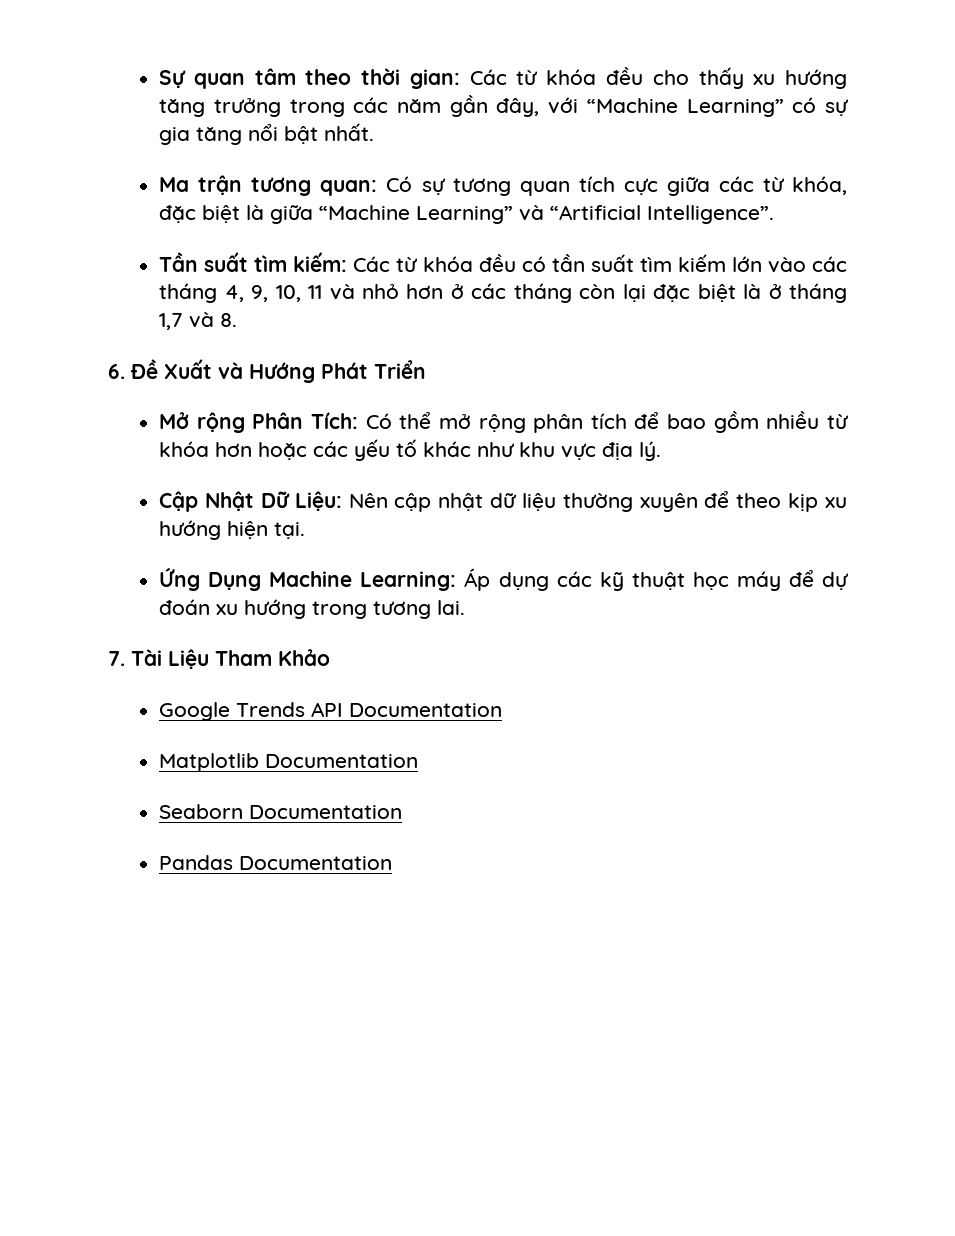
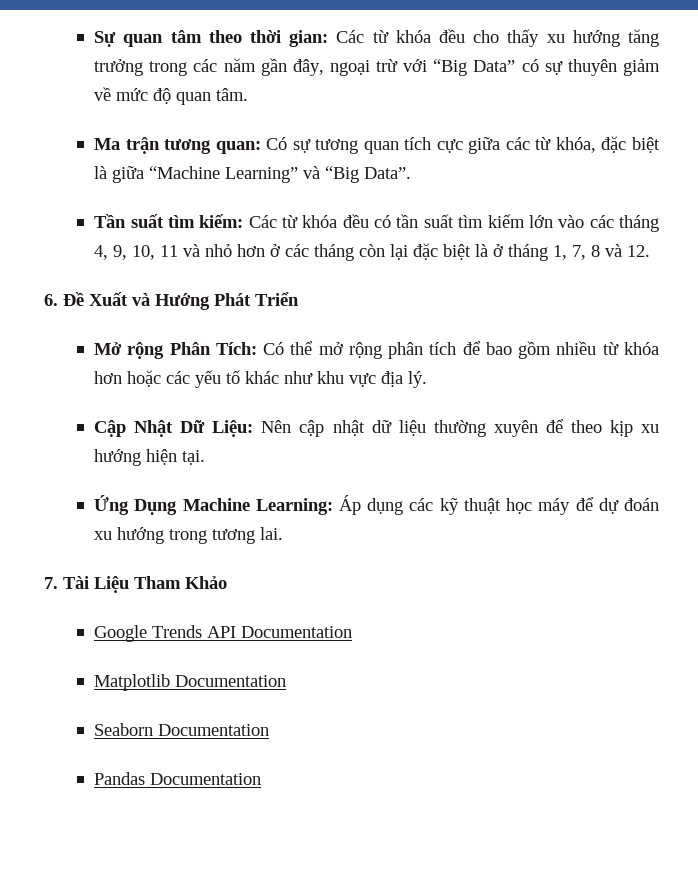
[548,97,849,117] [159,123,375,145] với “Machine Learning” có sự gia tăng nổi bật nhất. -> [329,59,660,76] [94,87,249,105] ngoại trừ với “Big Data” có sự thuyên giảm về mức độ quan tâm.
[550,205,775,224] “Artificial Intelligence”. -> [325,166,412,183] “Big Data”.
[159,312,238,330] 1,7 và 8. -> [553,244,651,260] 1, 7, 8 và 12.

